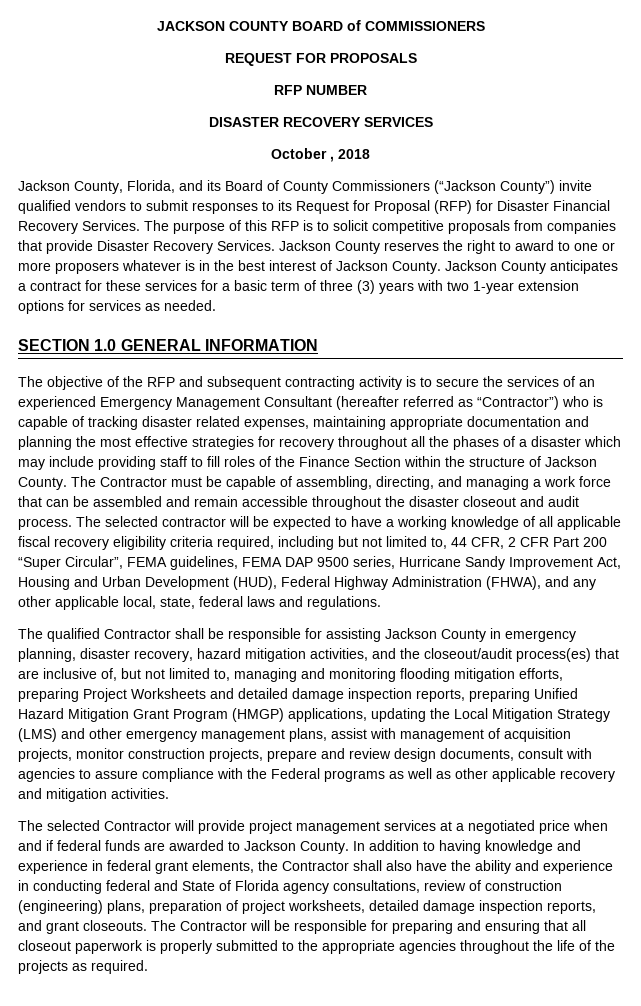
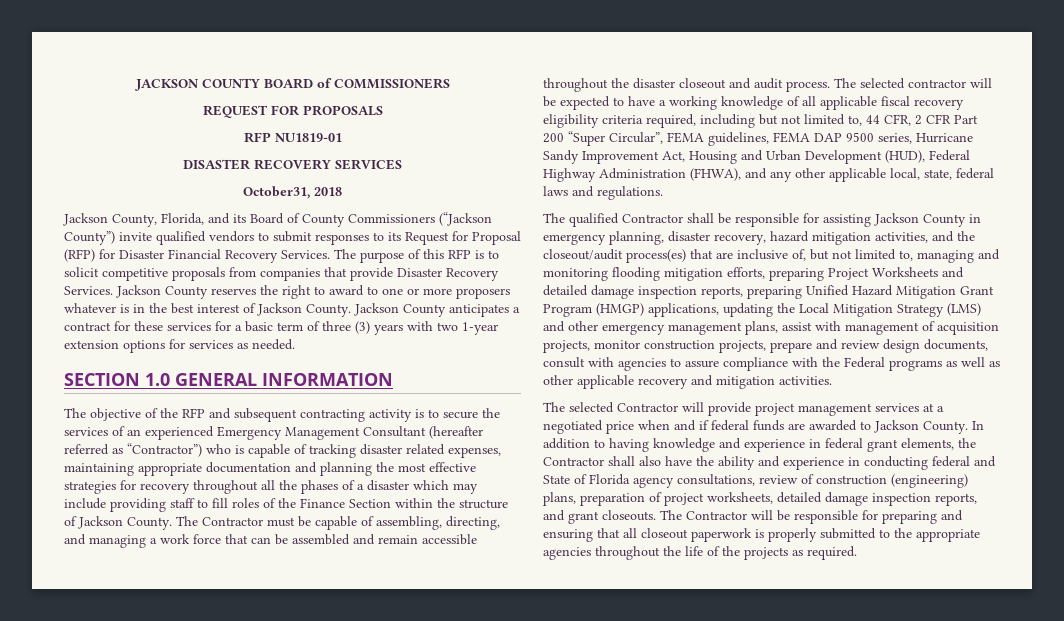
[306,85,367,95] NUMBER -> [274,133,342,142] NU1819-01
[271,148,334,162] October , -> [243,186,310,199] October31,

